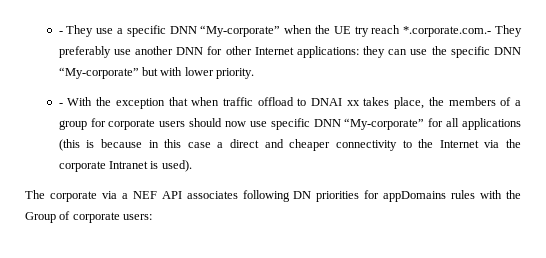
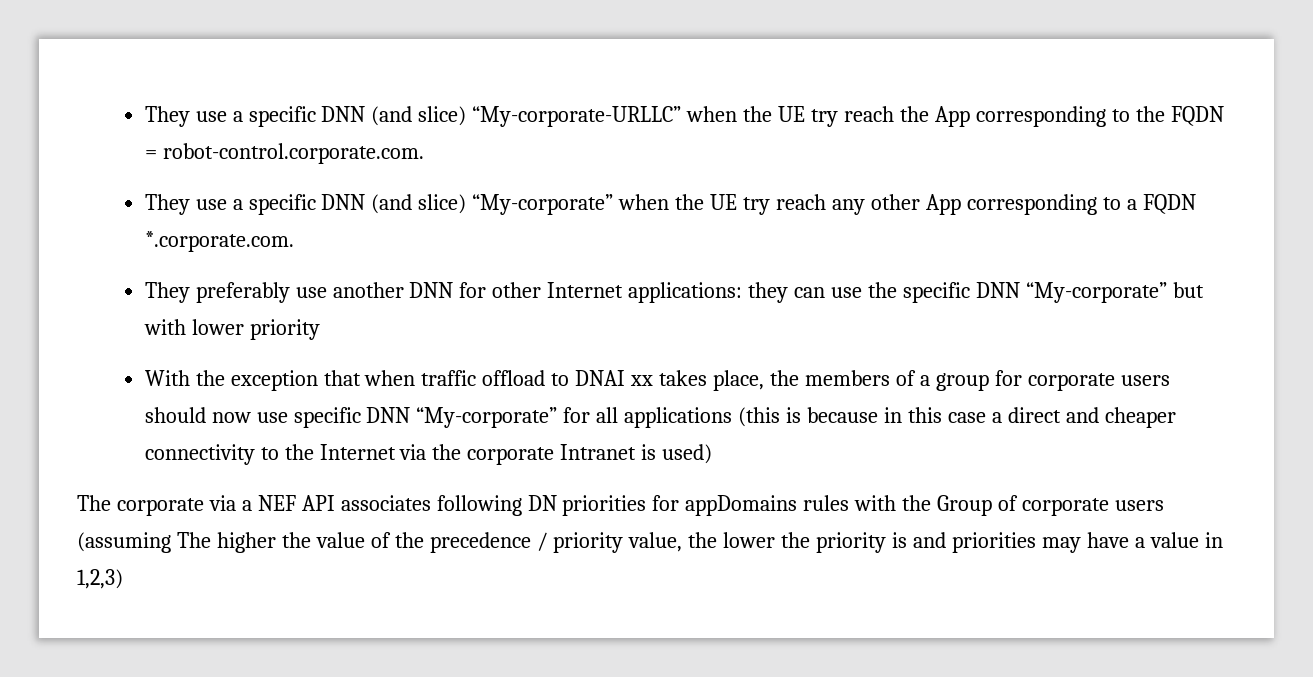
[58,25,197,37] - They use a specific DNN -> [144,106,1224,127] [144,143,424,164] [144,194,467,215] They use a specific DNN (and slice) “My-corporate-URLLC” when the UE try reach the App corresponding to the FQDN = robot-control.corporate.com. // They use a specific DNN (and slice)
[403,26,492,37] *.corporate.com.- -> [831,194,1196,215] [144,231,294,252] any other App corresponding to a FQDN *.corporate.com. //
[216,68,255,79] [58,103,63,106] priority. // - -> [249,319,320,340] priority //
[161,160,192,172] used). -> [662,444,713,464] used)
[123,214,153,220] users: -> [1114,500,1164,511] [77,532,1223,553] [77,569,123,589] users (assuming The higher the value of the precedence / priority value, the lower the priority is and priorities may have a value in 1,2,3)

